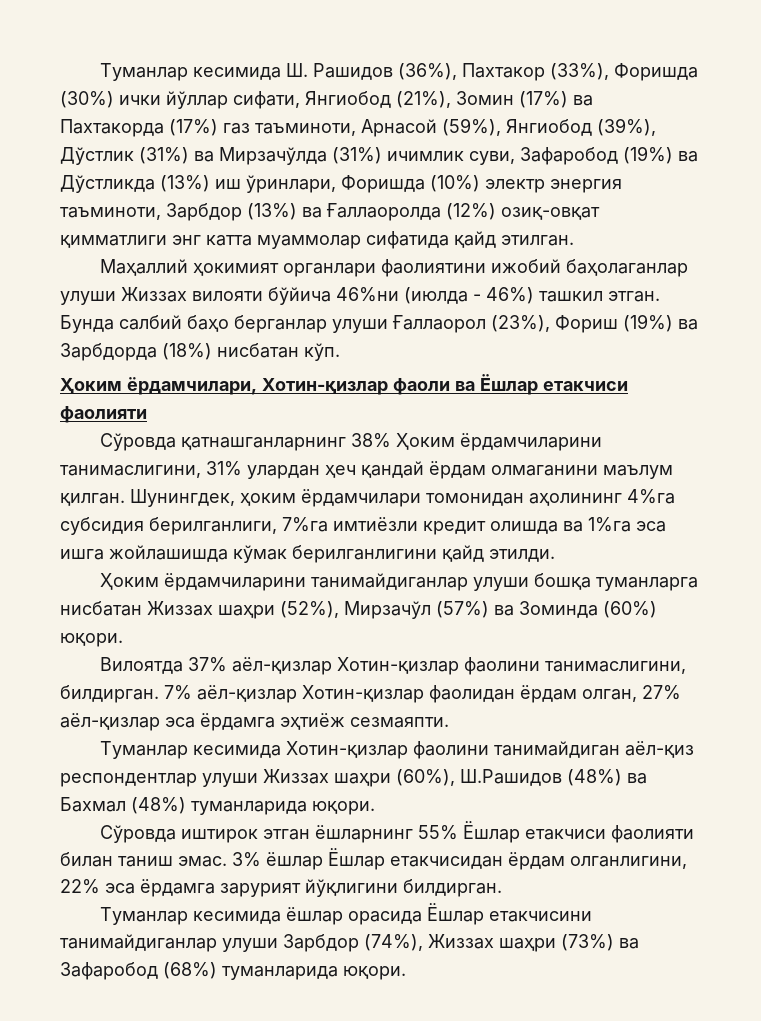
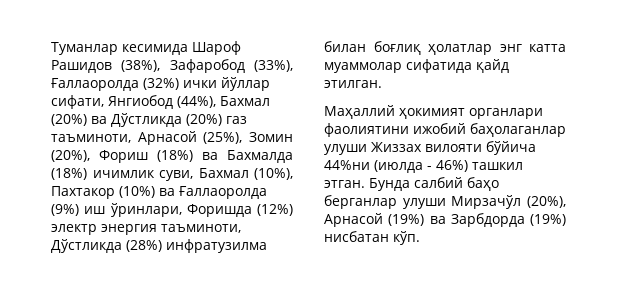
[100,63,699,81] [60,91,593,109] [60,118,656,137] [60,146,698,165] [60,175,210,193] Туманлар кесимида Ш. Рашидов (36%), Пахтакор (33%), Форишда (30%) ички йўллар сифати, Янгиобод (21%), Зомин (17%) ва Пахтакорда (17%) газ таъминоти, Арнасой (59%), Янгиобод (39%), Дўстлик (31%) ва Мирзачўлда (31%) ичимлик суви, Зафаробод (19%) ва Дўстликда (13%) -> [51,41,241,55] [51,59,293,73] [51,77,270,91] [51,95,270,109] [51,113,247,127] [51,131,293,145] [51,150,293,163] [51,168,293,181] [51,186,267,199] [51,204,79,216] Туманлар кесимида Шароф Рашидов (38%), Зафаробод (33%), Ғаллаоролда (32%) ички йўллар сифати, Янгиобод (44%), Бахмал (20%) ва Дўстликда (20%) газ таъминоти, Арнасой (25%), Зомин (20%), Фориш (18%) ва Бахмалда (18%) ичимлик суви, Бахмал (10%), Пахтакор (10%) ва Ғаллаоролда (9%)
[430,175,480,192] (10%) -> [257,204,293,216] (12%)
[166,203,600,221] [60,235,167,248] Зарбдор (13%) ва Ғаллаоролда (12%) озиқ-овқат қимматлиги -> [51,239,267,253] [324,41,492,55] Дўстликда (28%) инфратузилма билан боғлиқ ҳолатлар
[336,287,399,302] 46%ни -> [324,160,370,170] 44%ни
[392,315,618,333] Ғаллаорол (23%), Фориш -> [451,195,566,209] [324,213,383,227] Мирзачўл (20%), Арнасой
[162,343,212,360] (18%) -> [530,214,566,226] (19%)
[60,374,628,395] [60,406,147,423] [100,433,603,451] [60,461,673,479] [60,489,675,507] [60,517,666,535] [60,545,555,563] [100,573,699,591] [60,601,657,619] [60,633,123,647] [100,657,687,675] [60,685,681,703] [60,713,449,731] [100,741,695,759] [60,769,647,787] [60,797,375,815] [100,821,695,843] [60,848,687,870] [60,879,502,897] [100,903,593,925] [60,934,639,952] [60,962,406,980] // Ҳоким ёрдамчилари, Хотин-қизлар фаоли ва Ёшлар етакчиси фаолияти // Сўровда қатнашганларнинг 38% Ҳоким ёрдамчиларини танимаслигини, 31% улардан ҳеч қандай ёрдам олмаганини маълум қилган. Шунингдек, ҳоким ёрдамчилари томонидан аҳолининг 4%га субсидия берилганлиги, 7%га имтиёзли кредит олишда ва 1%га эса ишга жойлашишда кўмак берилганлигини қайд этилди. // Ҳоким ёрдамчиларини танимайдиганлар улуши бошқа туманларга нисбатан Жиззах шаҳри (52%), Мирзачўл (57%) ва Зоминда (60%) юқори. // Вилоятда 37% аёл-қизлар Хотин-қизлар фаолини танимаслигини, билдирган. 7% аёл-қизлар Хотин-қизлар фаолидан ёрдам олган, 27% аёл-қизлар эса ёрдамга эҳтиёж сезмаяпти. // Туманлар кесимида Хотин-қизлар фаолини танимайдиган аёл-қиз респондентлар улуши Жиззах шаҳри (60%), Ш.Рашидов (48%) ва Бахмал (48%) туманларида юқори. // Сўровда иштирок этган ёшларнинг 55% Ёшлар етакчиси фаолияти билан таниш эмас. 3% ёшлар Ёшлар етакчисидан ёрдам олганлигини, 22% эса ёрдамга зарурият йўқлигини билдирган. // Туманлар кесимида ёшлар орасида Ёшлар етакчисини танимайдиганлар улуши Зарбдор (74%), Жиззах шаҳри (73%) ва Зафаробод (68%) туманларида юқори. -> (420, 238) none

